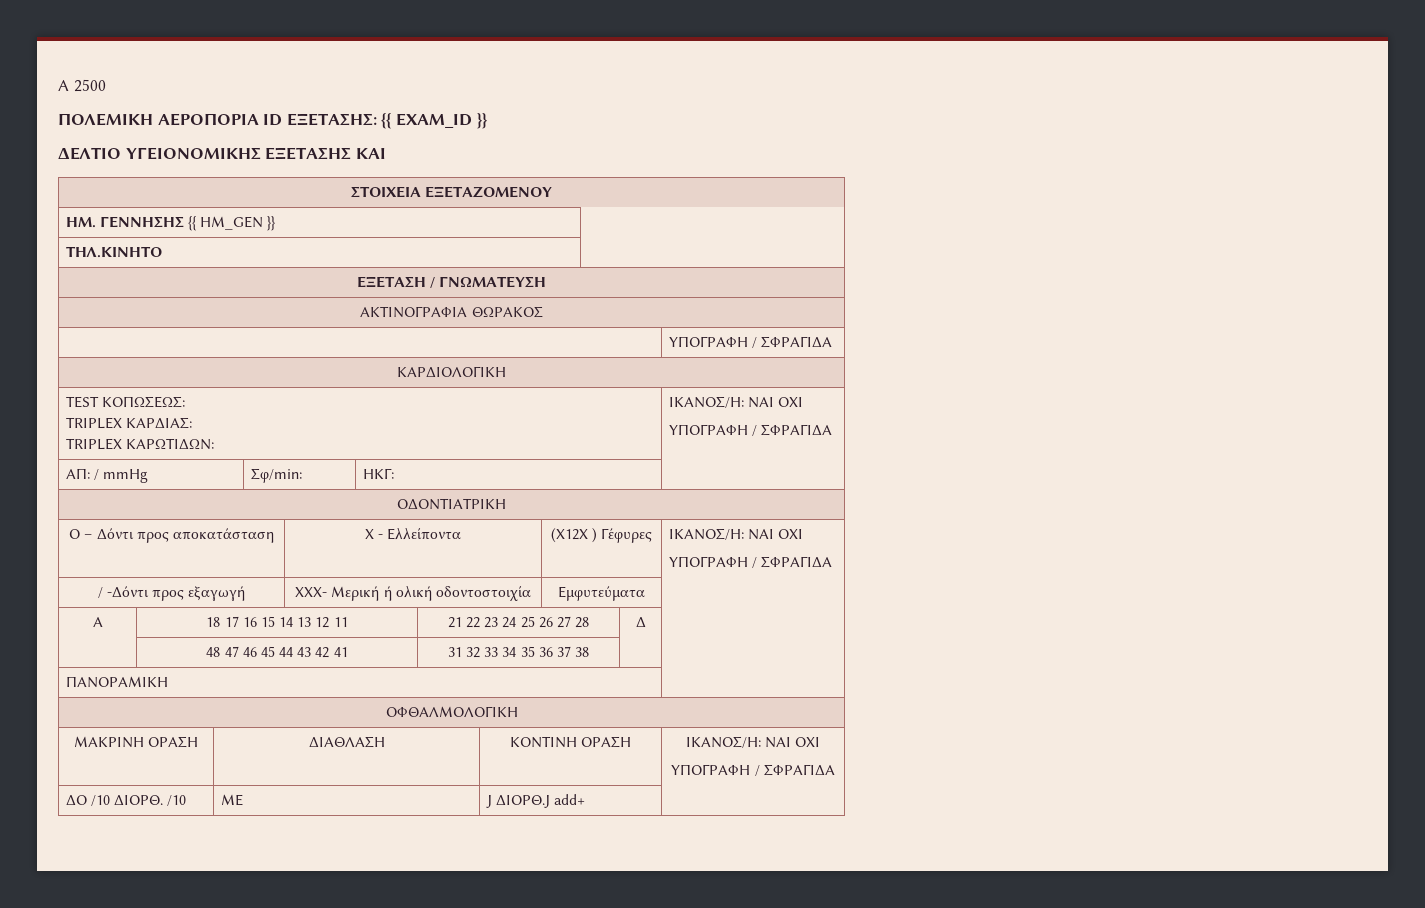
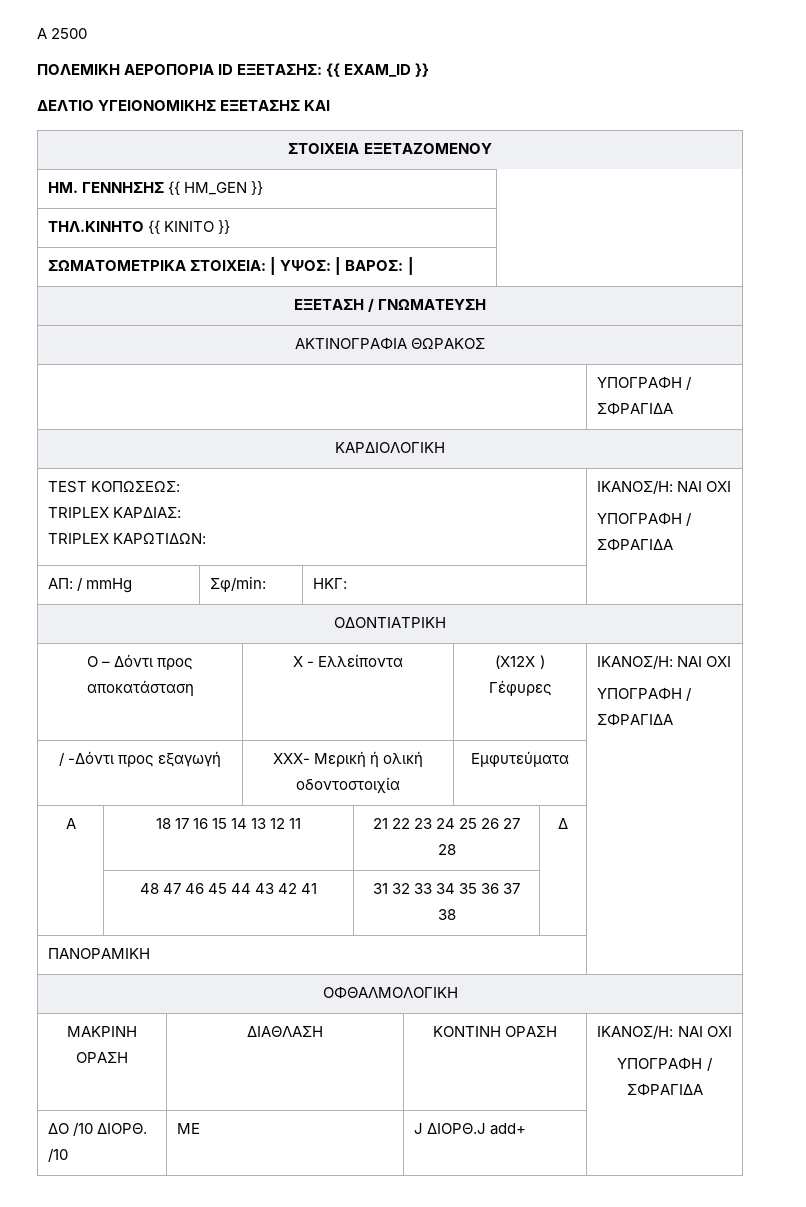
(162, 252) none -> [148,220,231,234] [48,257,414,275] {{ KINITO }} | // ΣΩΜΑΤΟΜΕΤΡΙΚΑ ΣΤΟΙΧΕΙΑ: | ΥΨΟΣ: | ΒΑΡΟΣ: |

